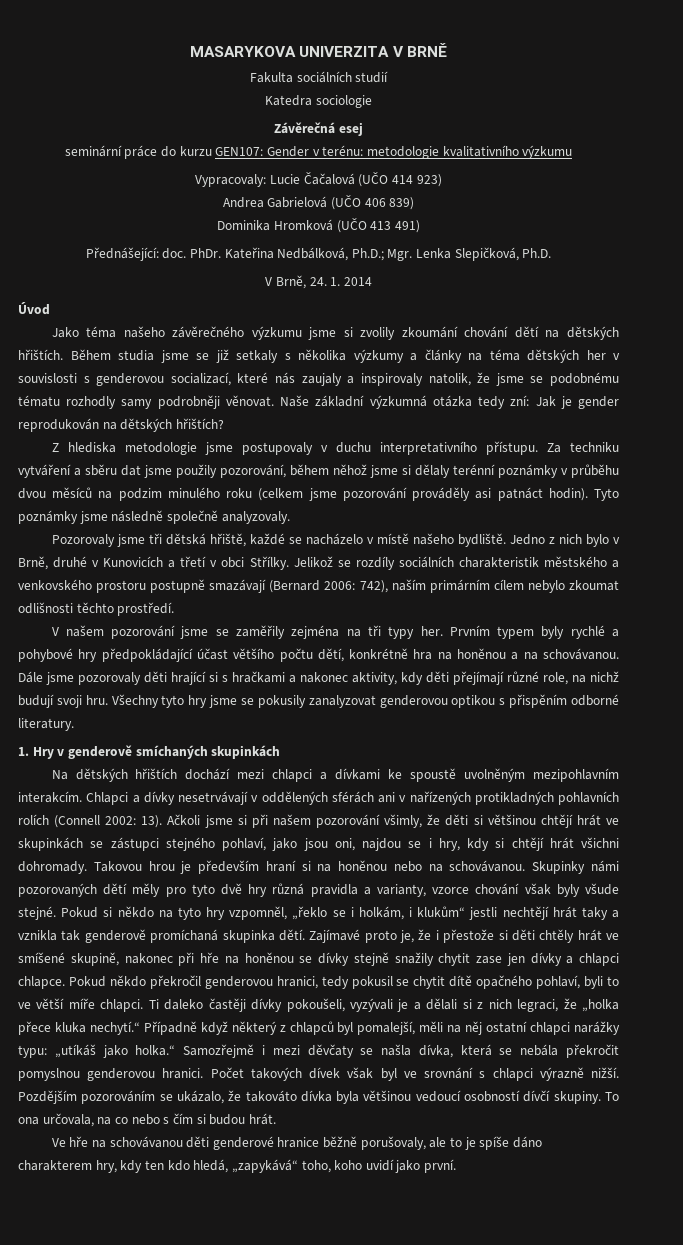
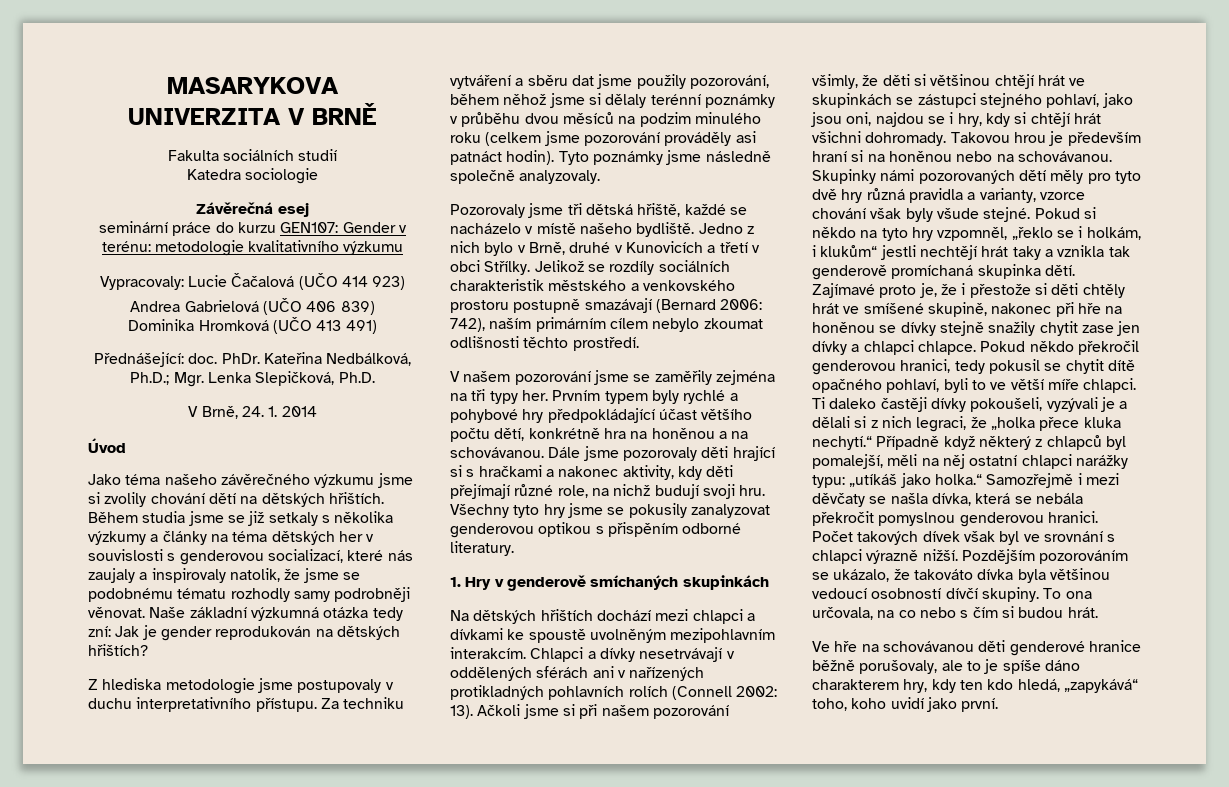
[401,326,458,338] zkoumání -> (147, 499) none

